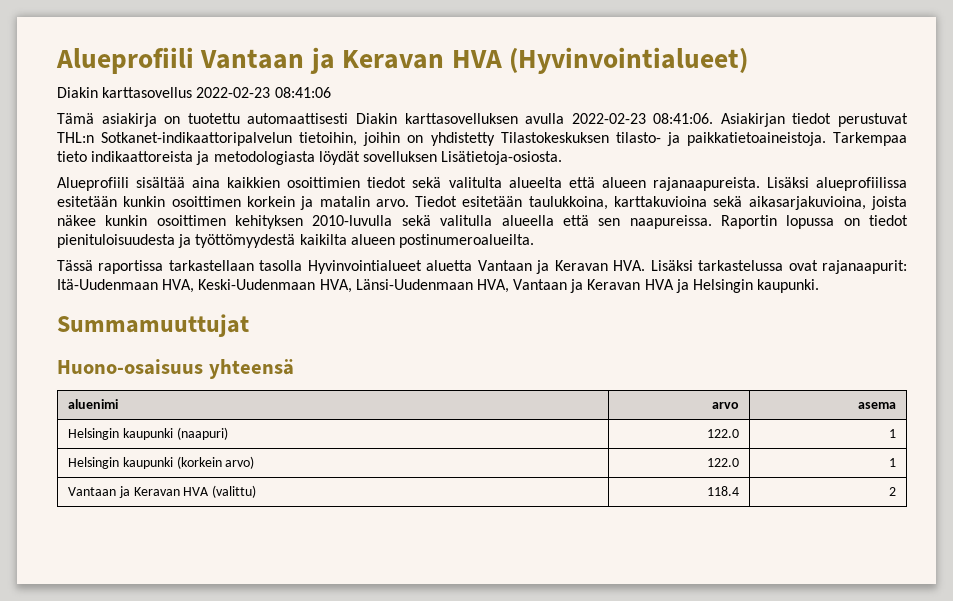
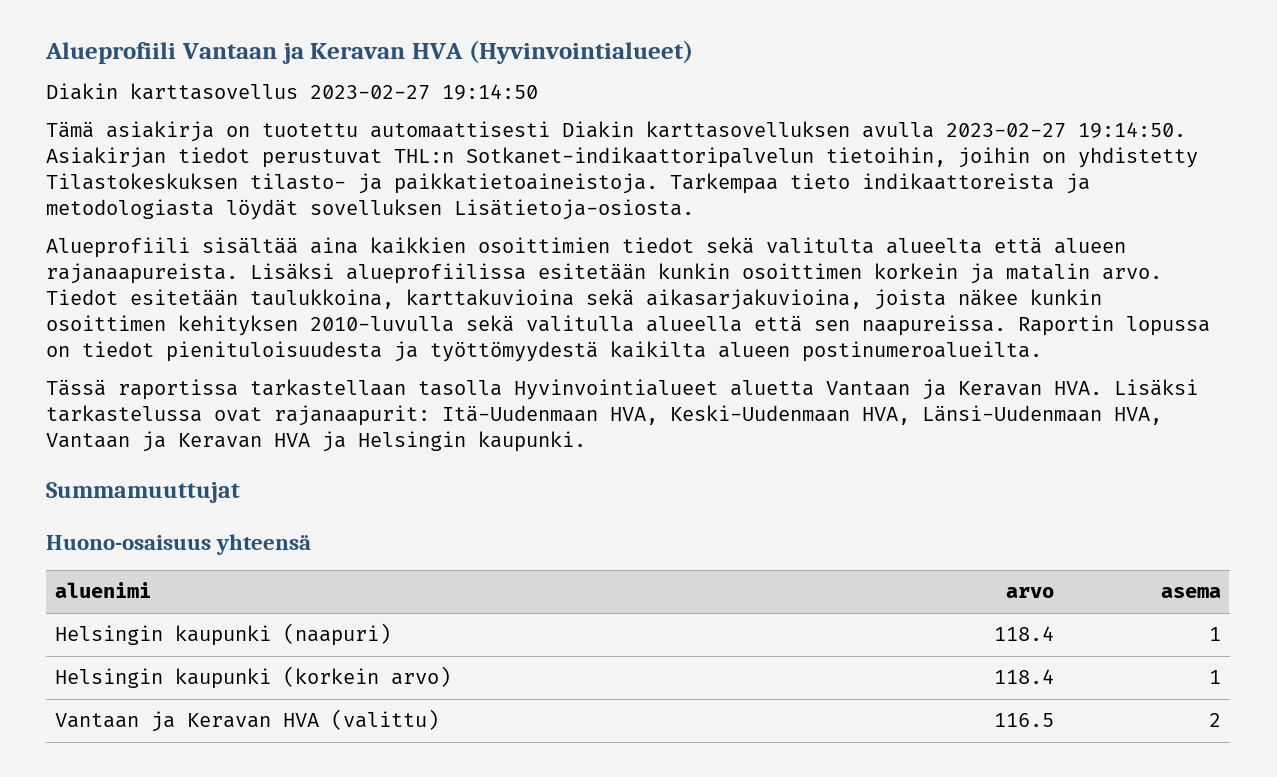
[196,87,331,98] 2022-02-23 08:41:06 -> [310,84,538,100] 2023-02-27 19:14:50
[571,113,714,124] 2022-02-23 08:41:06. -> [946,122,1186,138] 2023-02-27 19:14:50.
[706,429,739,438] 122.0 -> [993,626,1054,641] 118.4
[706,458,739,467] 122.0 -> [993,669,1054,684] 118.4
[706,486,739,496] 118.4 -> [993,713,1054,727] 116.5

